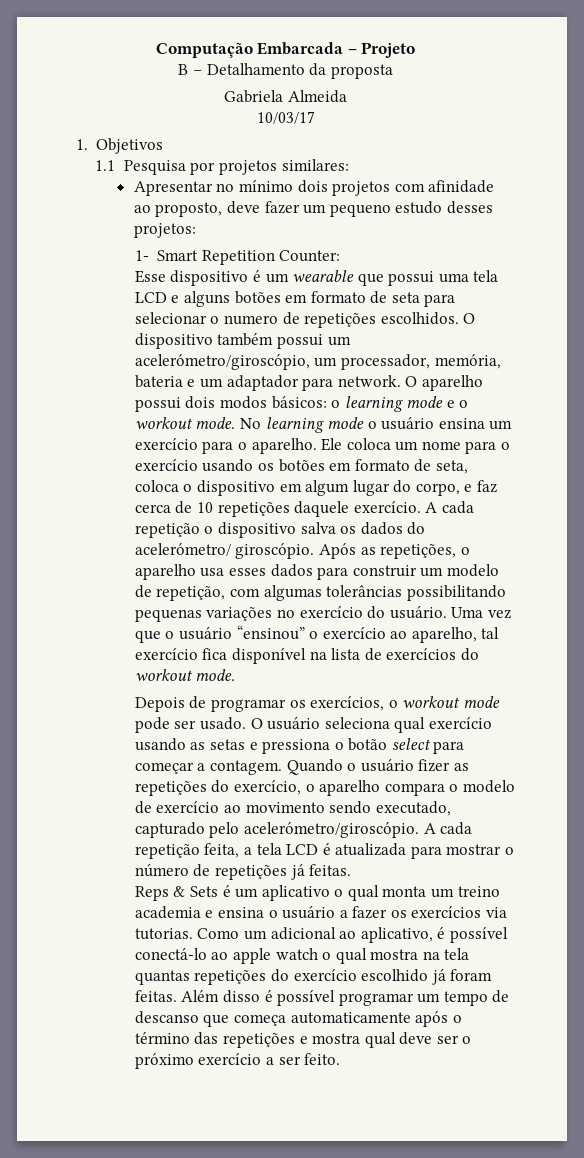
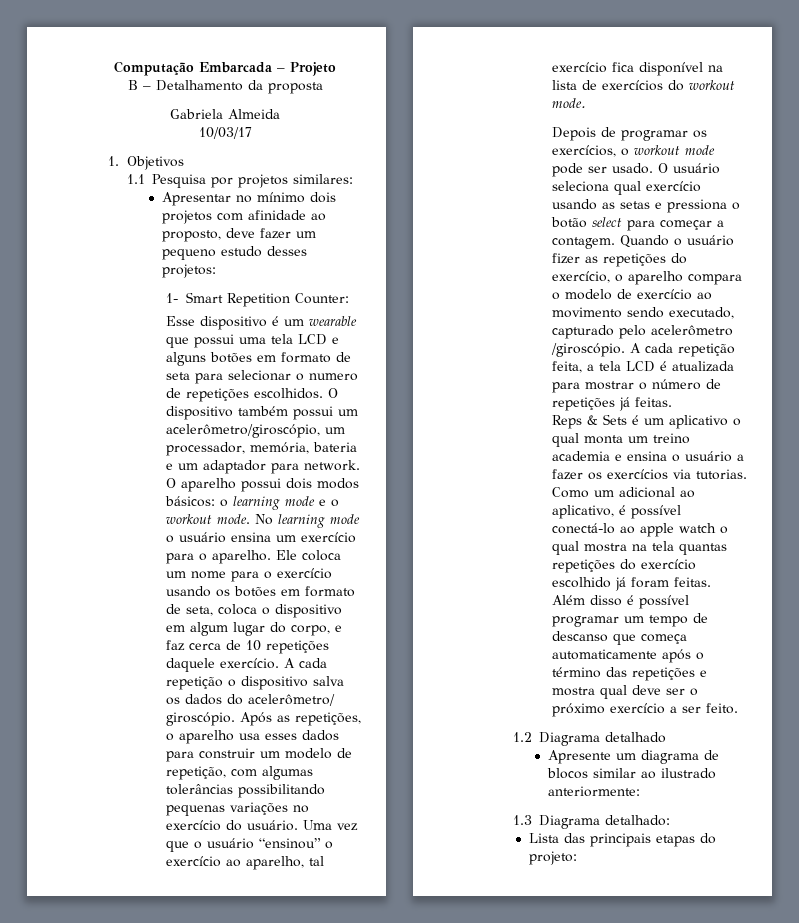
[134,354,310,370] acelerómetro/giroscópio, -> [166,424,321,438] acelerômetro/giroscópio,
[134,543,231,556] acelerómetro/ -> [248,694,336,706] acelerômetro/
[243,822,419,838] acelerómetro/giroscópio. -> [651,325,734,336] [551,343,626,357] acelerômetro /giroscópio.
(341, 1059) none -> [513,732,667,746] [548,750,720,764] [547,768,717,779] [548,786,641,797] [513,815,671,829] [528,833,716,847] [528,851,577,865] // 1.2 Diagrama detalhado // Apresente um diagrama de blocos similar ao ilustrado anteriormente: // 1.3 Diagrama detalhado: // Lista das principais etapas do projeto:

